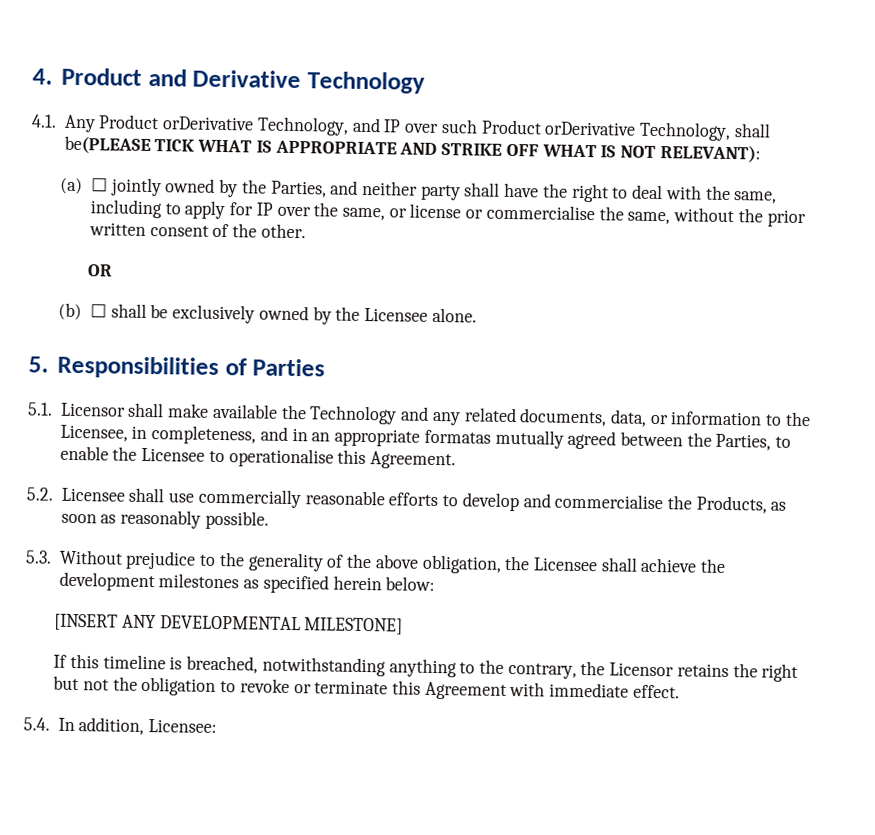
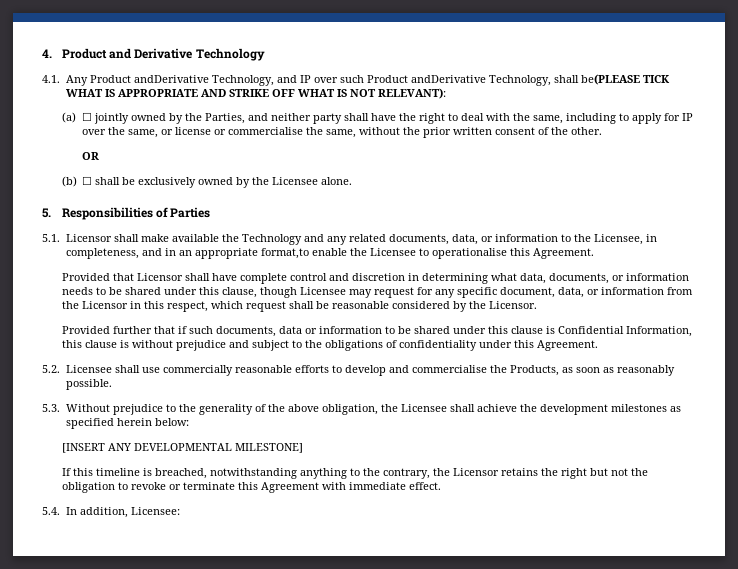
[162,116,255,131] orDerivative -> [133,75,209,83] andDerivative
[544,121,637,136] orDerivative -> [410,75,486,83] andDerivative
[423,429,792,451] formatas mutually agreed between the Parties, to -> [260,248,309,259] format,to
(457, 460) none -> [61,273,689,284] [61,287,693,298] [61,301,537,312] [61,326,692,337] [61,340,598,351] // Provided that Licensor shall have complete control and discretion in determining what data, documents, or information needs to be shared under this clause, though Licensee may request for any specific document, data, or information from the Licensor in this respect, which request shall be reasonable considered by the Licensor. // Provided further that if such documents, data or information to be shared under this clause is Confidential Information, this clause is without prejudice and subject to the obligations of confidentiality under this Agreement.

